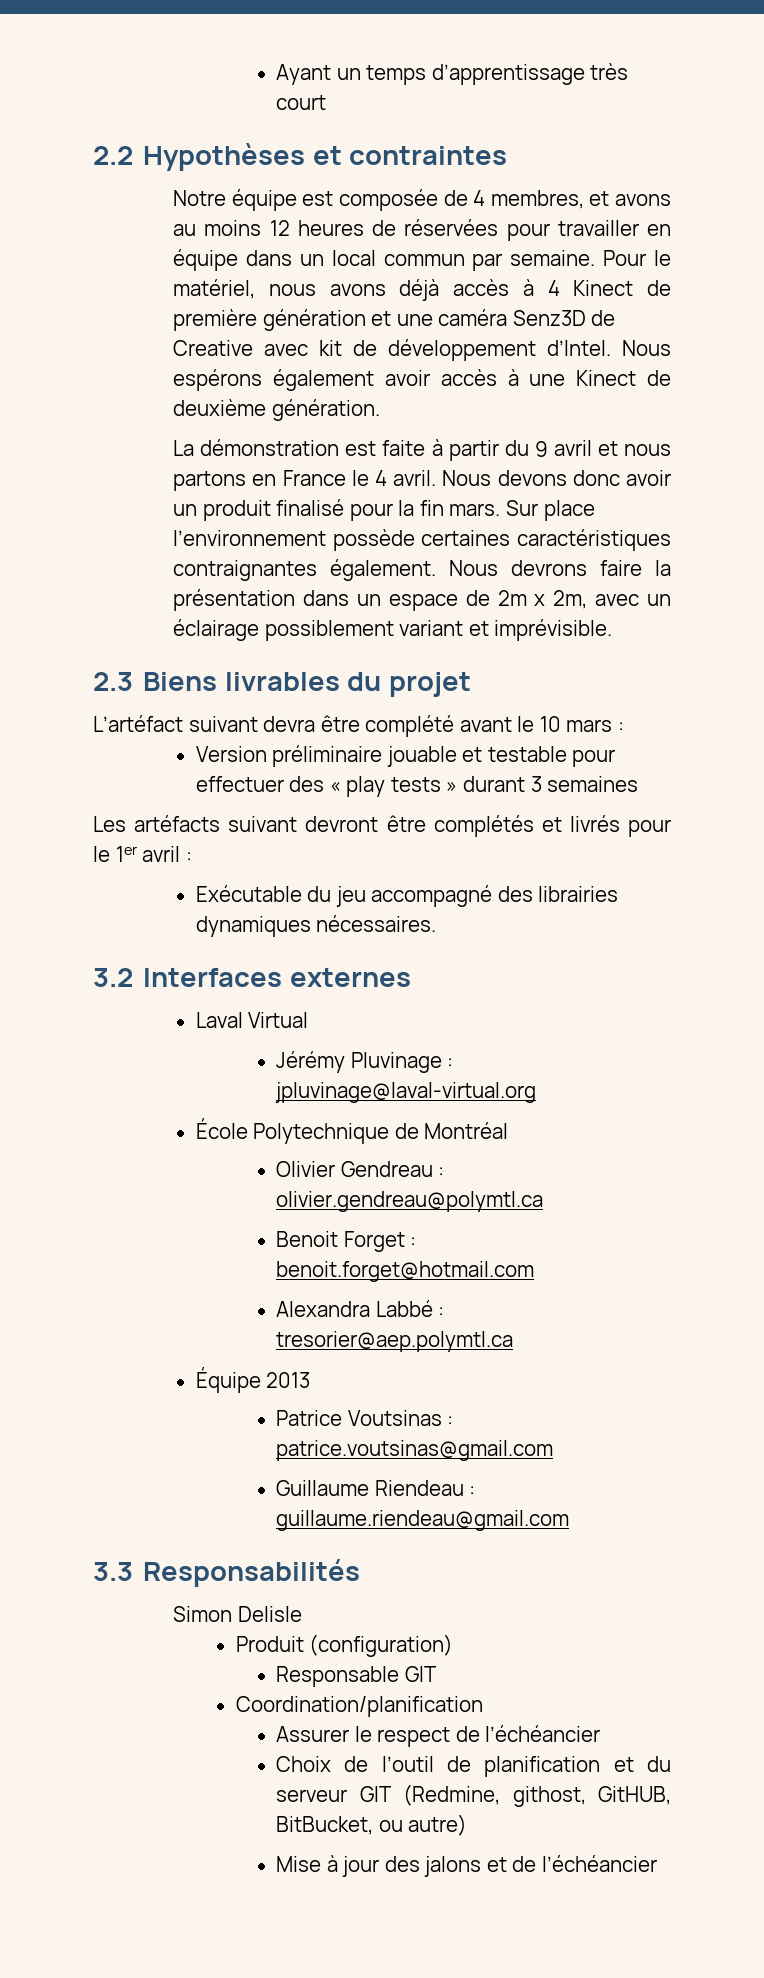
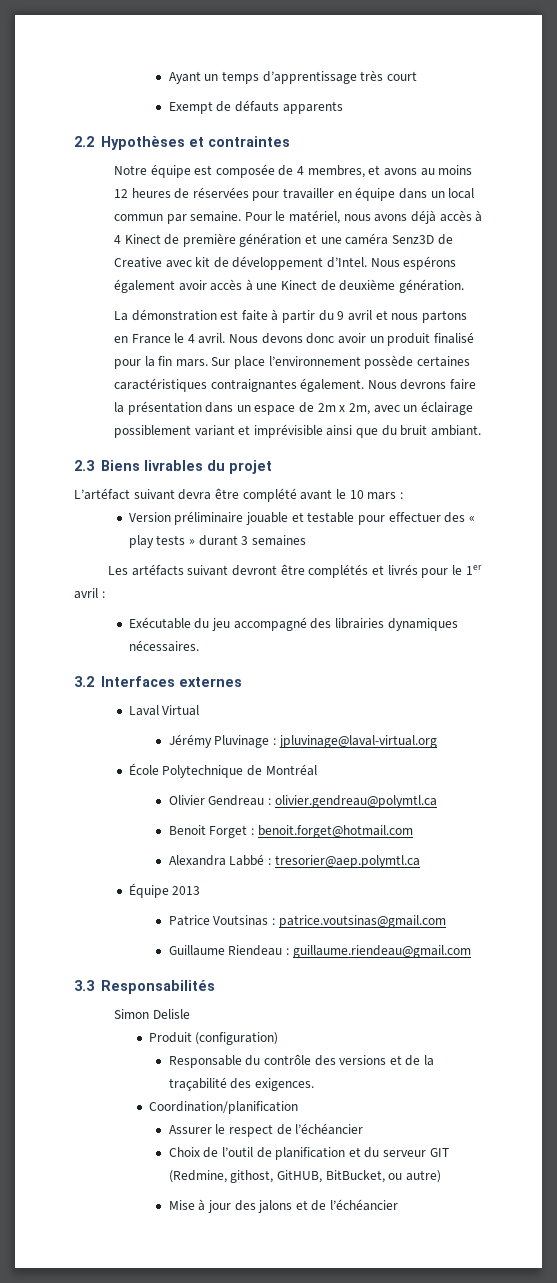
(327, 102) none -> [168,100,343,114] // Exempt de défauts apparents
[494,619,613,641] imprévisible. -> [253,424,482,438] imprévisible ainsi que du bruit ambiant.
[404,1666,437,1682] GIT -> [245,1054,435,1066] [168,1077,314,1091] du contrôle des versions et de la traçabilité des exigences.

